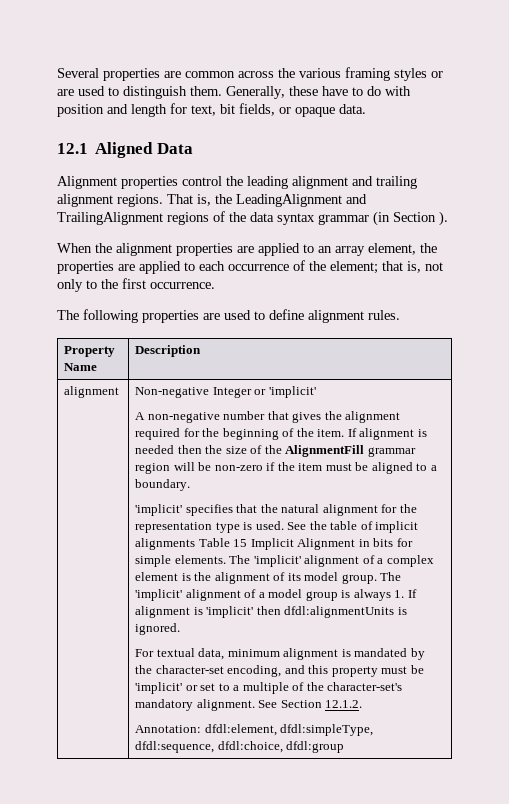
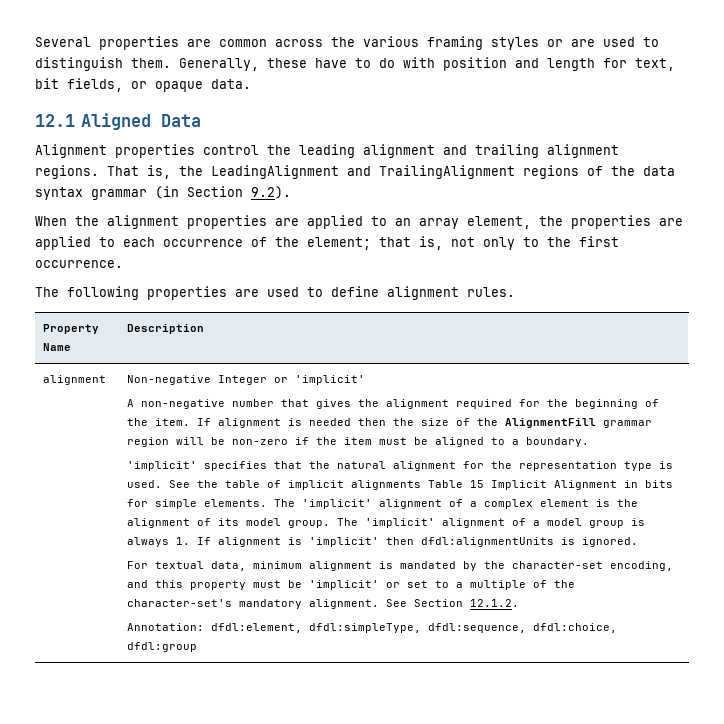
[439,211,448,226] ). -> [251,186,291,199] 9.2).

